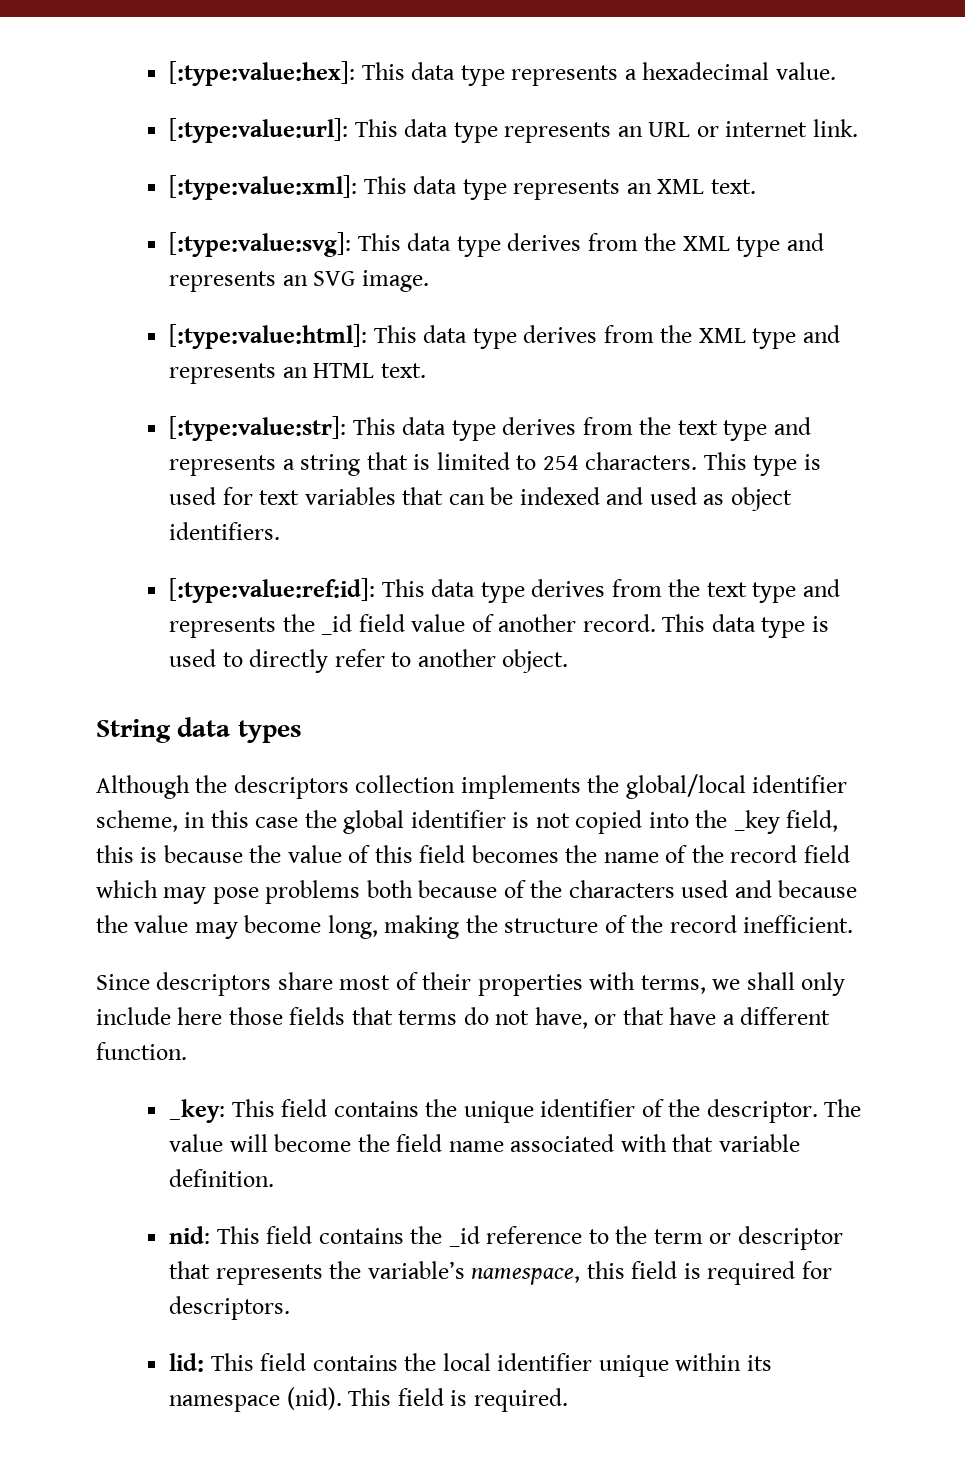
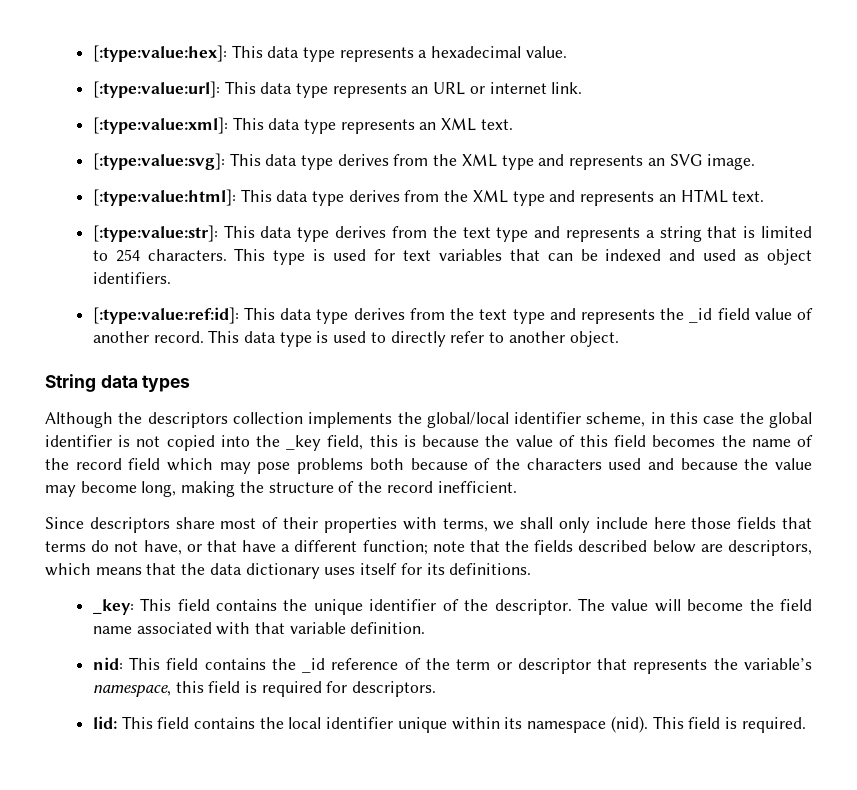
[96,1042,187,1060] function. -> [362,540,812,556] [45,563,532,579] function; note that the fields described below are descriptors, which means that the data dictionary uses itself for its definitions.
[588,1229,609,1244] to -> [404,658,421,670] of

